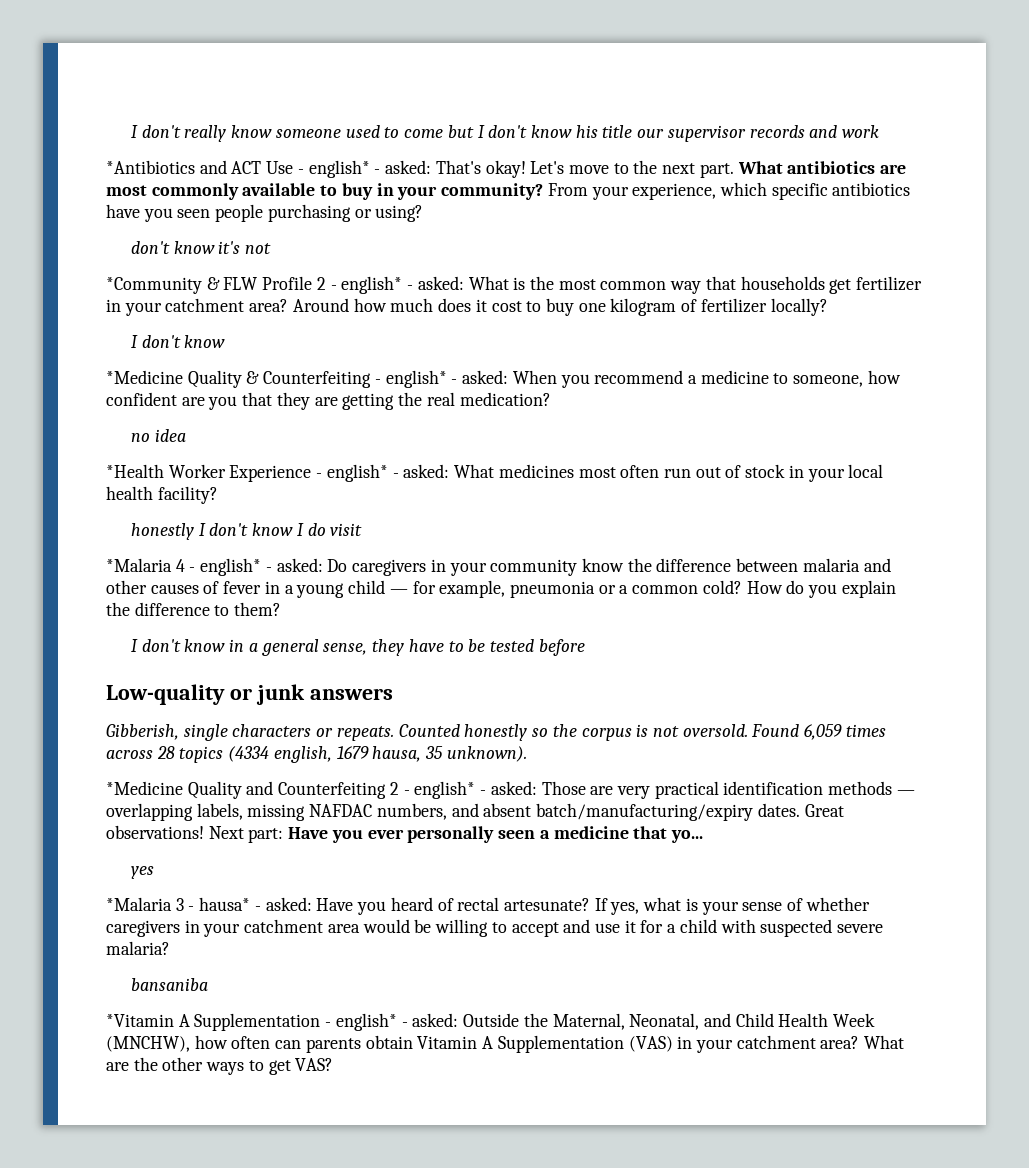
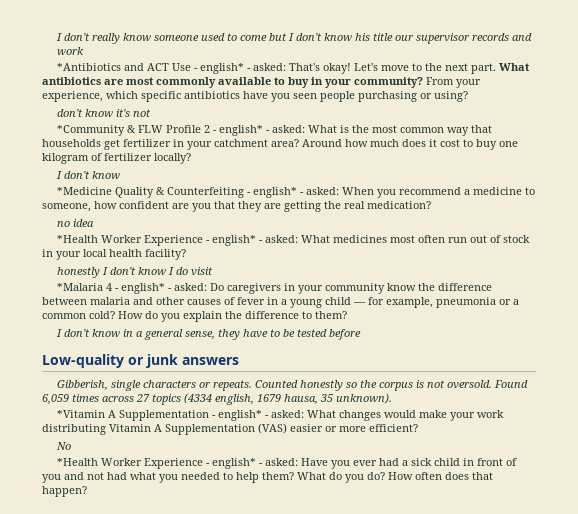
[156,746,175,759] 28 -> [136,394,150,402] 27
[106,781,915,799] [106,803,844,821] [106,825,703,843] [131,866,155,879] [106,897,870,915] [106,919,884,937] [106,941,170,955] [131,978,209,991] // *Medicine Quality and Counterfeiting 2 - english* - asked: Those are very practical identification methods — overlapping labels, missing NAFDAC numbers, and absent batch/manufacturing/expiry dates. Great observations! Next part: Have you ever personally seen a medicine that yo... // yes // *Malaria 3 - hausa* - asked: Have you heard of rectal artesunate? If yes, what is your sense of whether caregivers in your catchment area would be willing to accept and use it for a child with suspected severe malaria? // bansaniba -> (392, 398) none
[463,1013,876,1030] [106,1035,905,1053] [106,1057,334,1075] Outside the Maternal, Neonatal, and Child Health Week (MNCHW), how often can parents obtain Vitamin A Supplementation (VAS) in your catchment area? What are the other ways to get VAS? -> [307,410,505,421] [42,423,418,435] [55,442,71,450] [57,458,518,469] [42,472,493,483] [42,486,87,497] What changes would make your work distributing Vitamin A Supplementation (VAS) easier or more efficient? // No // *Health Worker Experience - english* - asked: Have you ever had a sick child in front of you and not had what you needed to help them? What do you do? How often does that happen?

